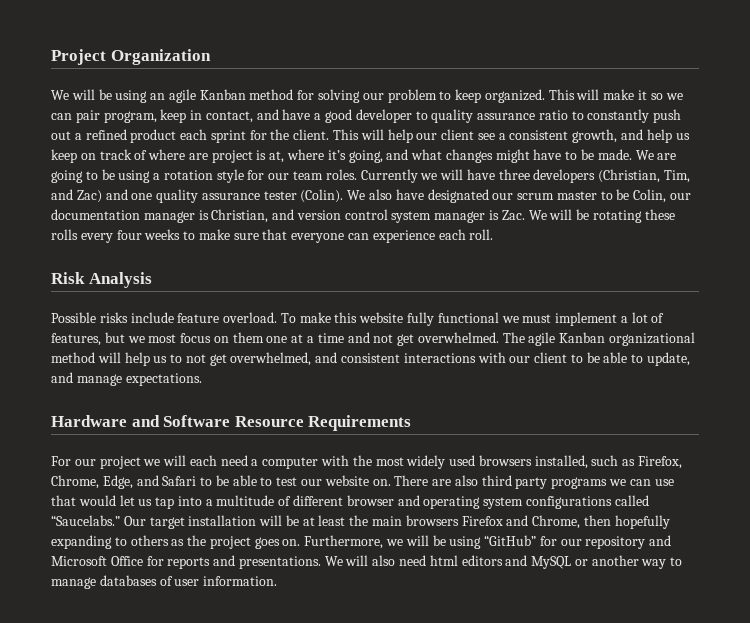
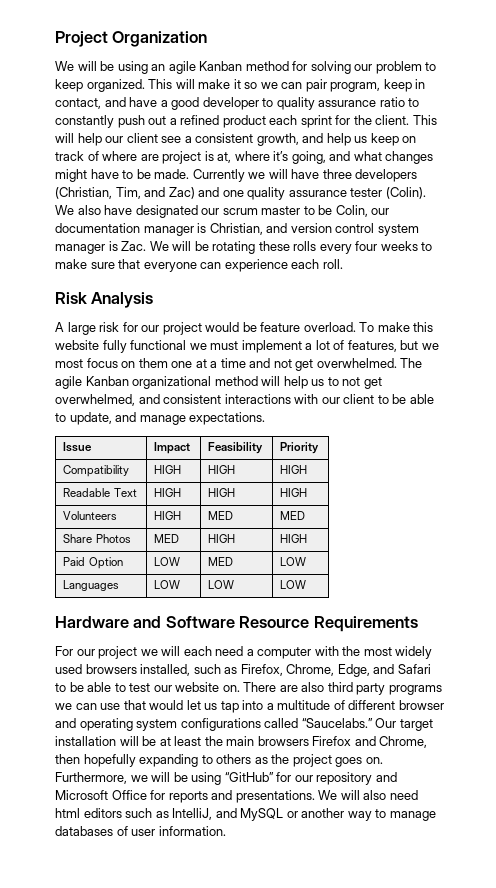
[635,150,677,160] [51,169,357,183] We are going to be using a rotation style for our team roles. -> (190, 174) none
[51,312,174,323] Possible risks include -> [55,322,257,335] A large risk for our project would be
(202, 379) none -> [63,442,93,452] [154,442,191,454] [208,442,264,454] [280,442,320,454] [63,465,130,477] [154,465,182,474] [208,465,236,474] [280,465,308,474] [63,488,137,497] [154,488,182,497] [208,488,236,497] [280,488,308,497] [63,511,118,520] [154,511,182,520] [208,511,234,520] [280,511,306,520] [63,534,131,543] [154,534,180,543] [208,534,236,543] [280,534,308,543] [63,557,123,569] [154,557,181,566] [208,557,234,566] [280,557,307,566] [63,580,120,591] [154,580,181,589] [208,580,235,589] [280,580,307,589] // Issue | Impact | Feasibility | Priority // Compatibility | HIGH | HIGH | HIGH // Readable Text | HIGH | HIGH | HIGH // Volunteers | HIGH | MED | MED // Share Photos | MED | HIGH | HIGH // Paid Option | LOW | MED | LOW // Languages | LOW | LOW | LOW
(503, 560) none -> [125,808,213,820] such as IntelliJ,

